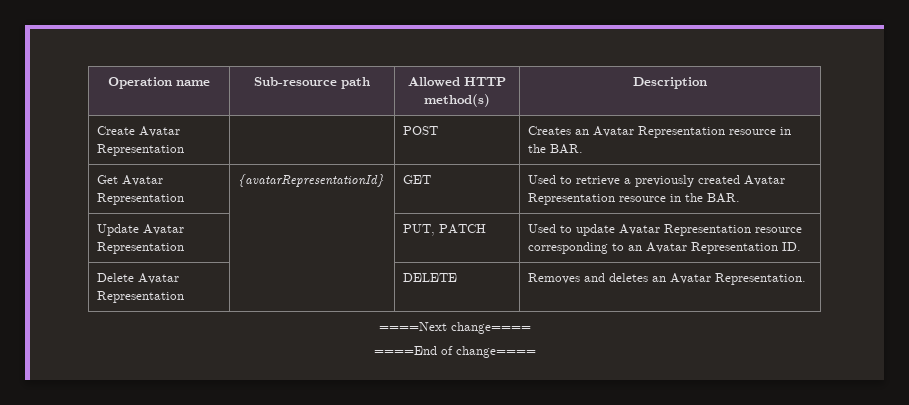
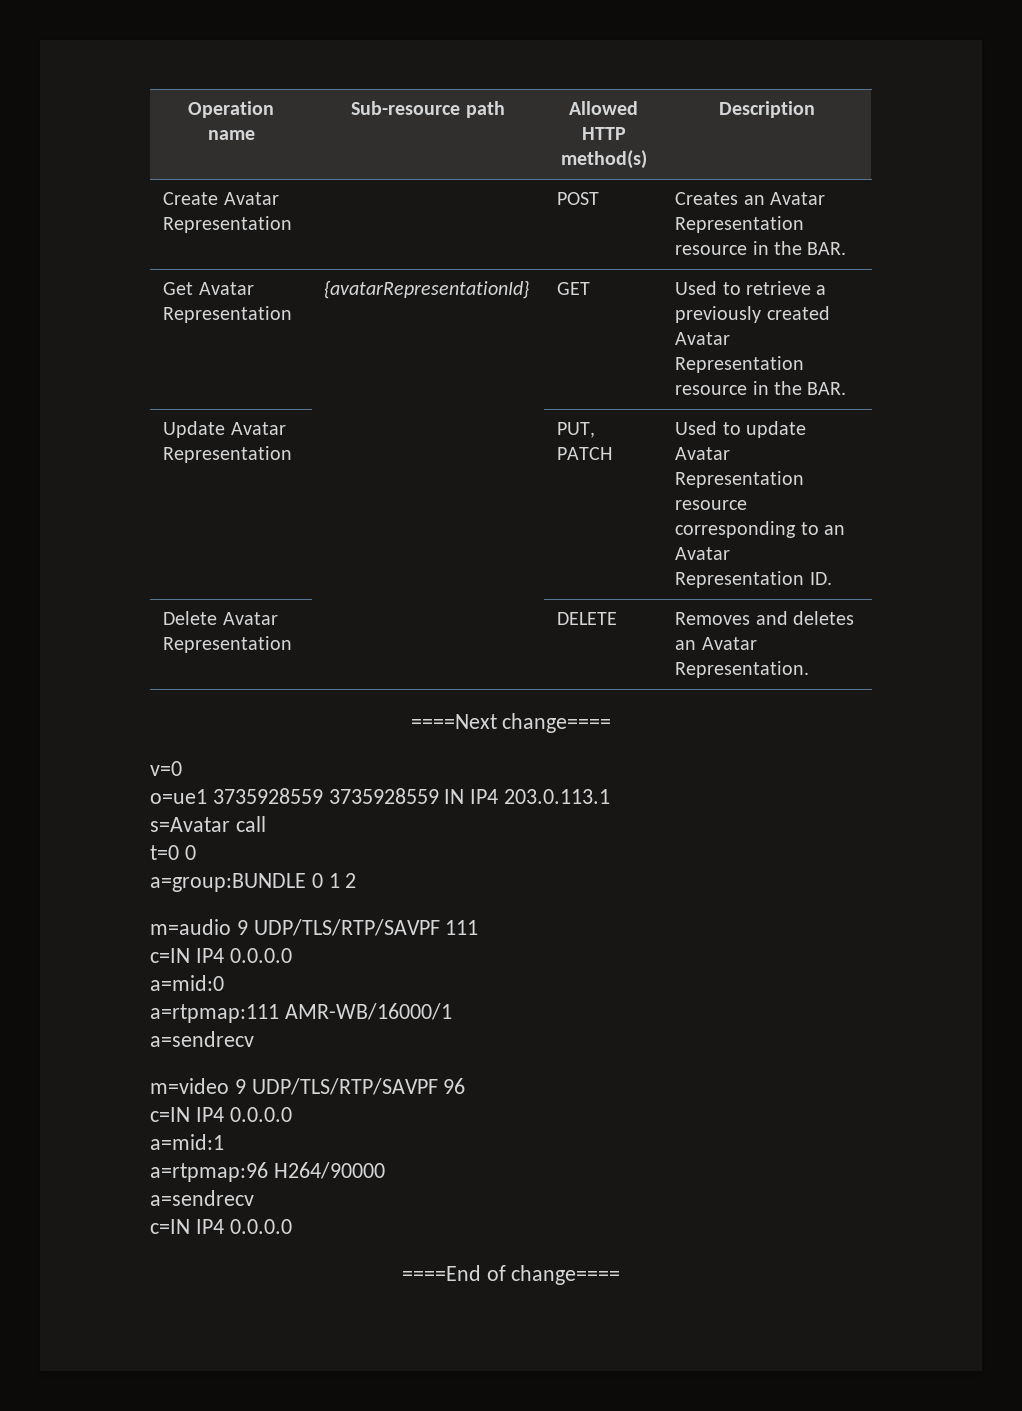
(531, 328) none -> [150,761,182,776] [150,788,611,804] [150,816,266,832] [150,845,196,860] [150,873,357,892] [150,919,479,936] [150,948,292,963] [150,975,224,991] [150,1003,452,1023] [150,1031,254,1047] [150,1078,466,1095] [150,1107,292,1122] [150,1134,224,1150] [150,1162,385,1182] [150,1190,254,1206] [150,1219,292,1234] // v=0 // o=ue1 3735928559 3735928559 IN IP4 203.0.113.1 // s=Avatar call // t=0 0 // a=group:BUNDLE 0 1 2 // m=audio 9 UDP/TLS/RTP/SAVPF 111 // c=IN IP4 0.0.0.0 // a=mid:0 // a=rtpmap:111 AMR-WB/16000/1 // a=sendrecv // m=video 9 UDP/TLS/RTP/SAVPF 96 // c=IN IP4 0.0.0.0 // a=mid:1 // a=rtpmap:96 H264/90000 // a=sendrecv // c=IN IP4 0.0.0.0

